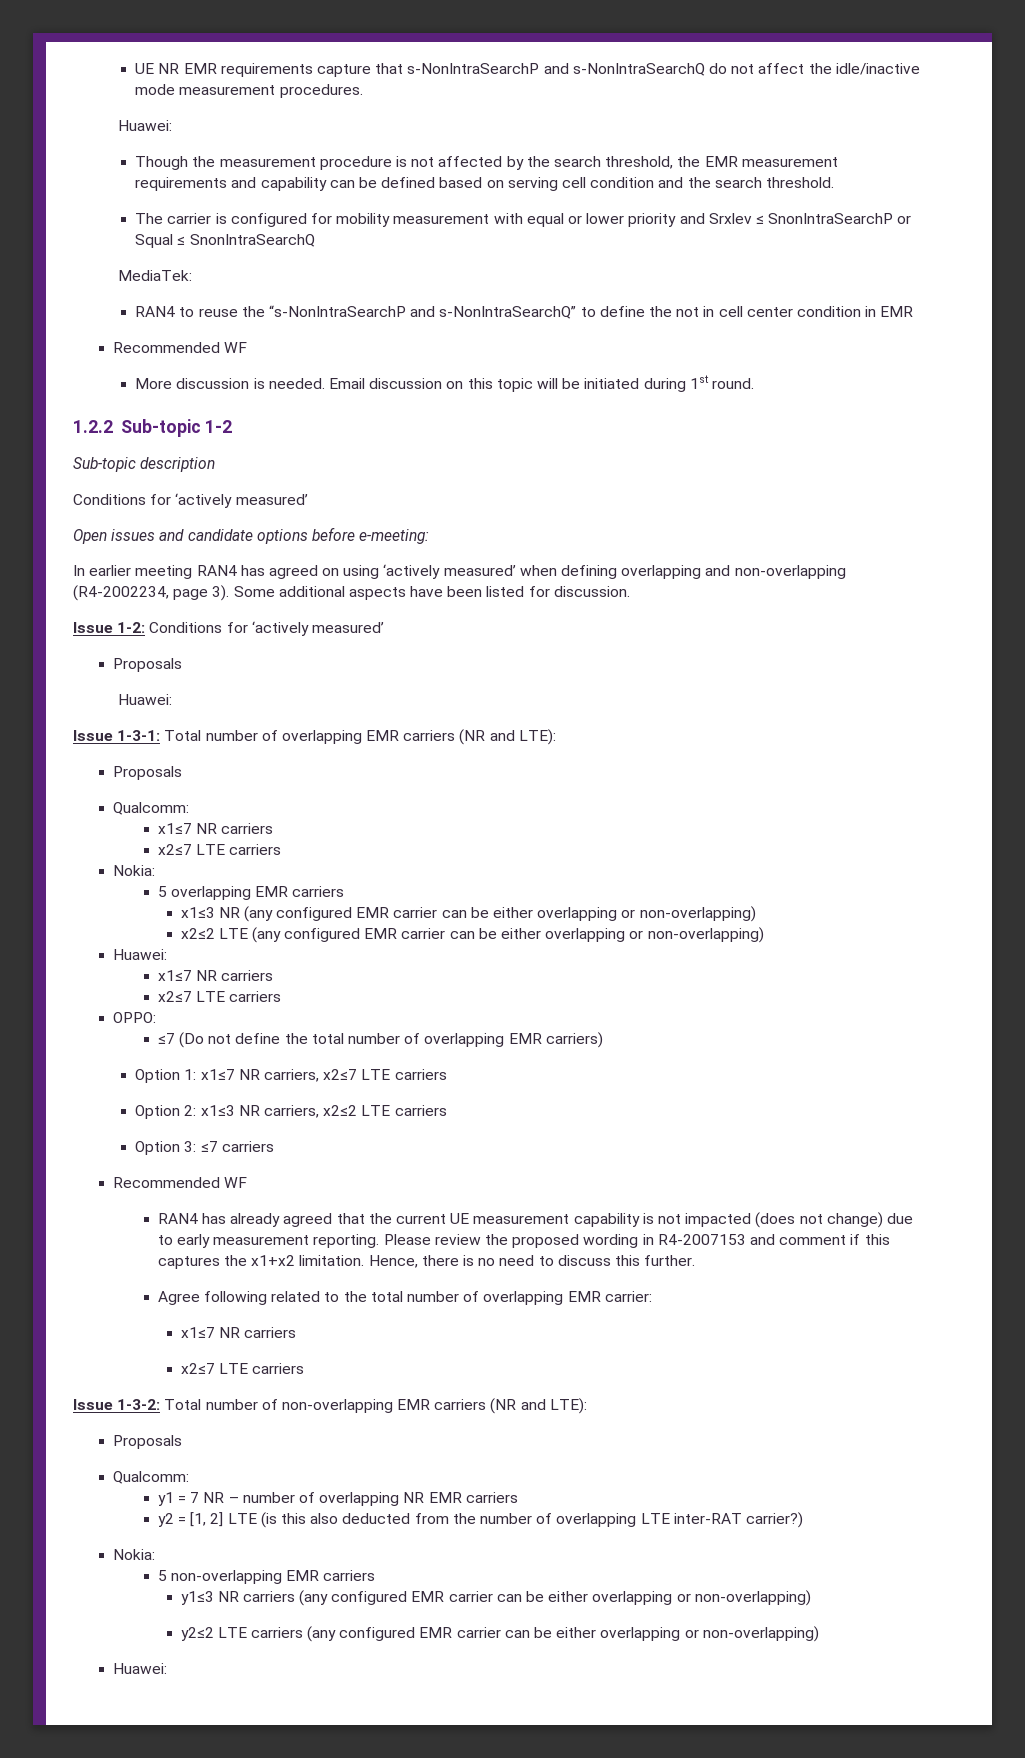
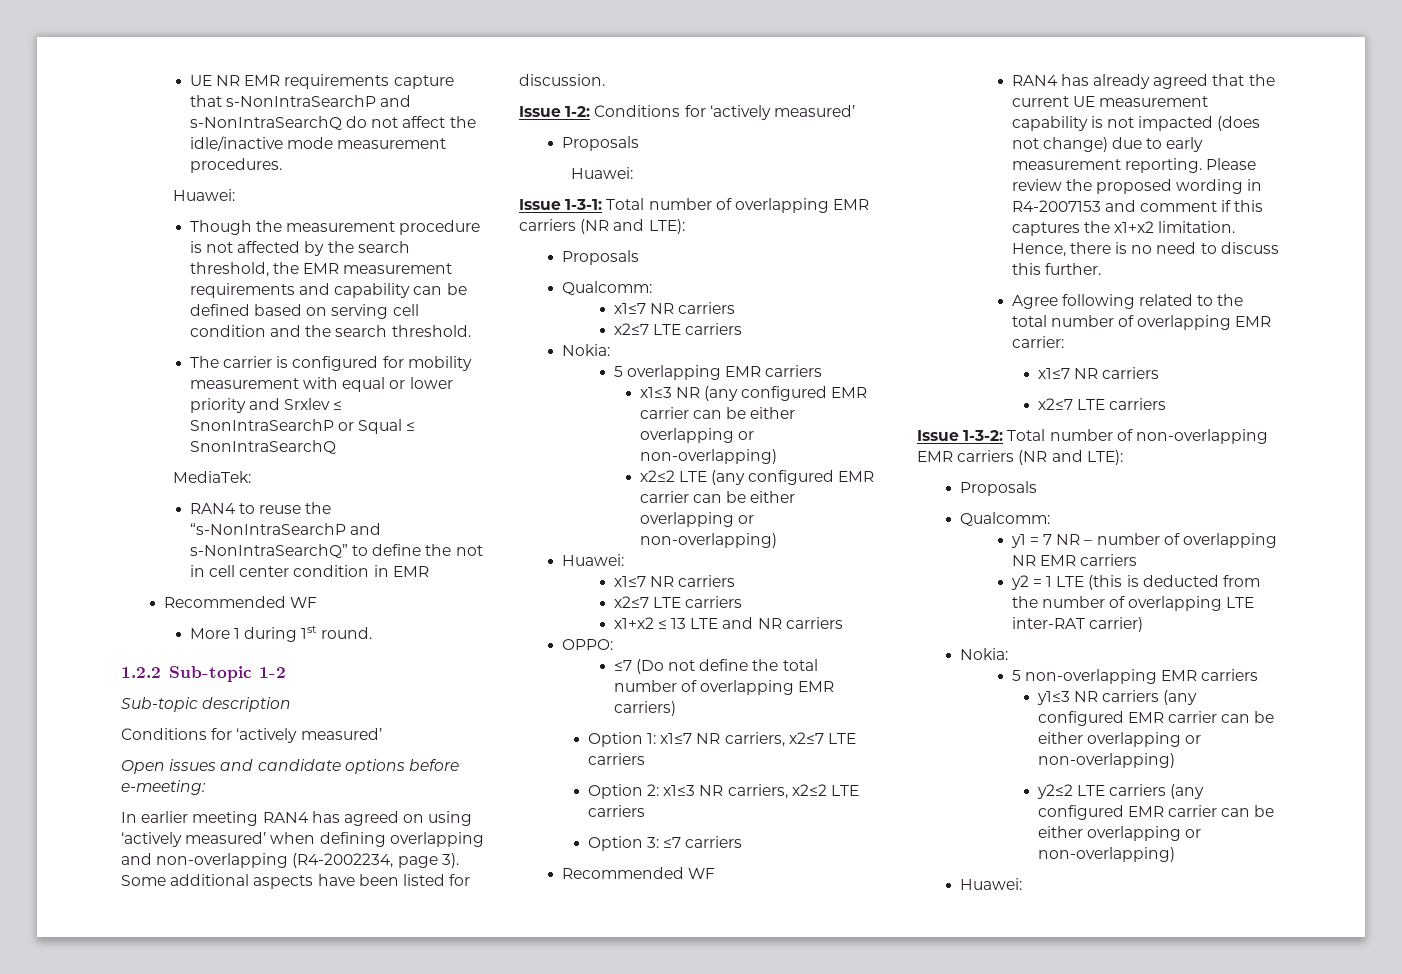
[176,378,640,392] discussion is needed. Email discussion on this topic will be initiated -> [234,628,241,639] 1
(282, 996) none -> [613,617,843,629] // x1+x2 ≤ 13 LTE and NR carriers
[190,1512,339,1528] [1, 2] LTE (is this also -> [1046,575,1139,590] 1 LTE (this is
[745,1512,803,1528] carrier?) -> [1088,617,1143,632] carrier)

